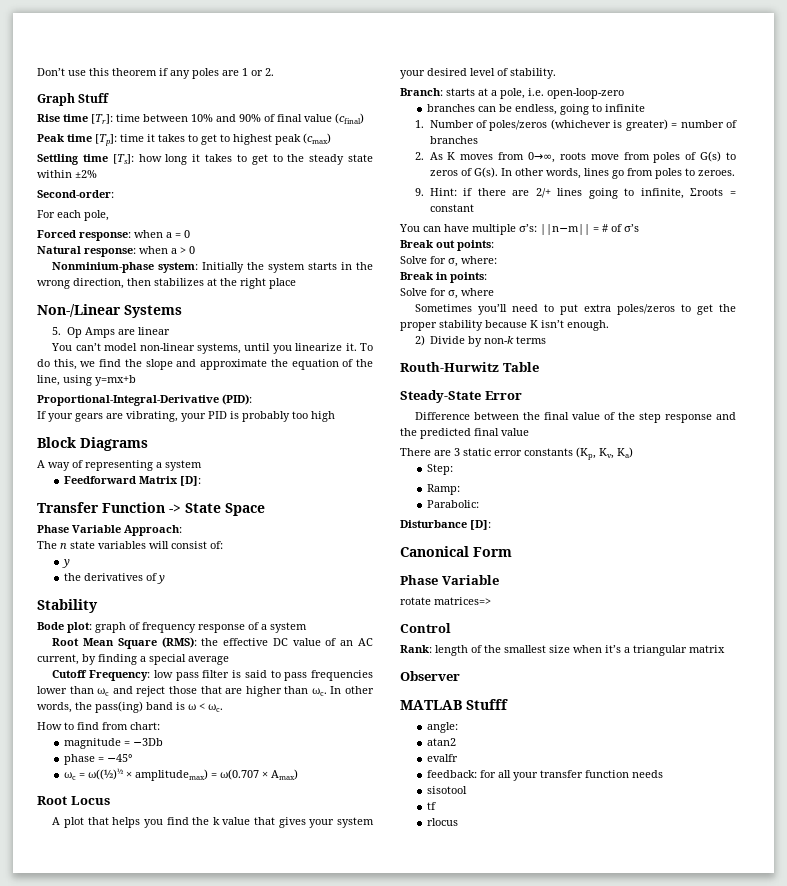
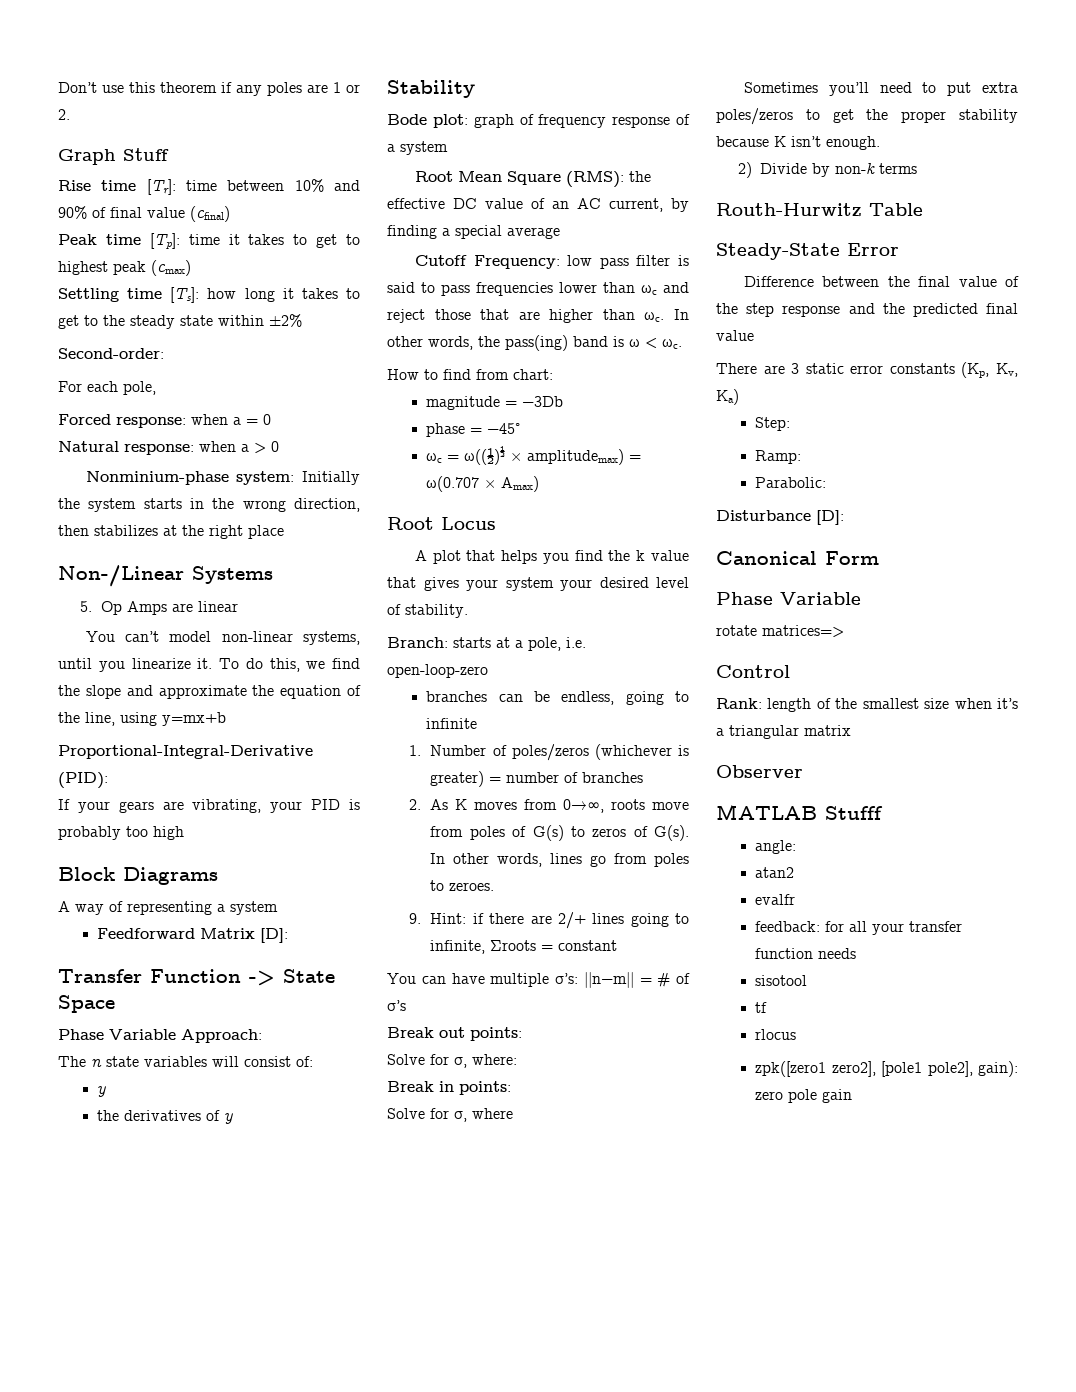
(458, 822) none -> [755,1061,1018,1077] [755,1089,853,1103] // zpk([zero1 zero2], [pole1 pole2], gain): zero pole gain

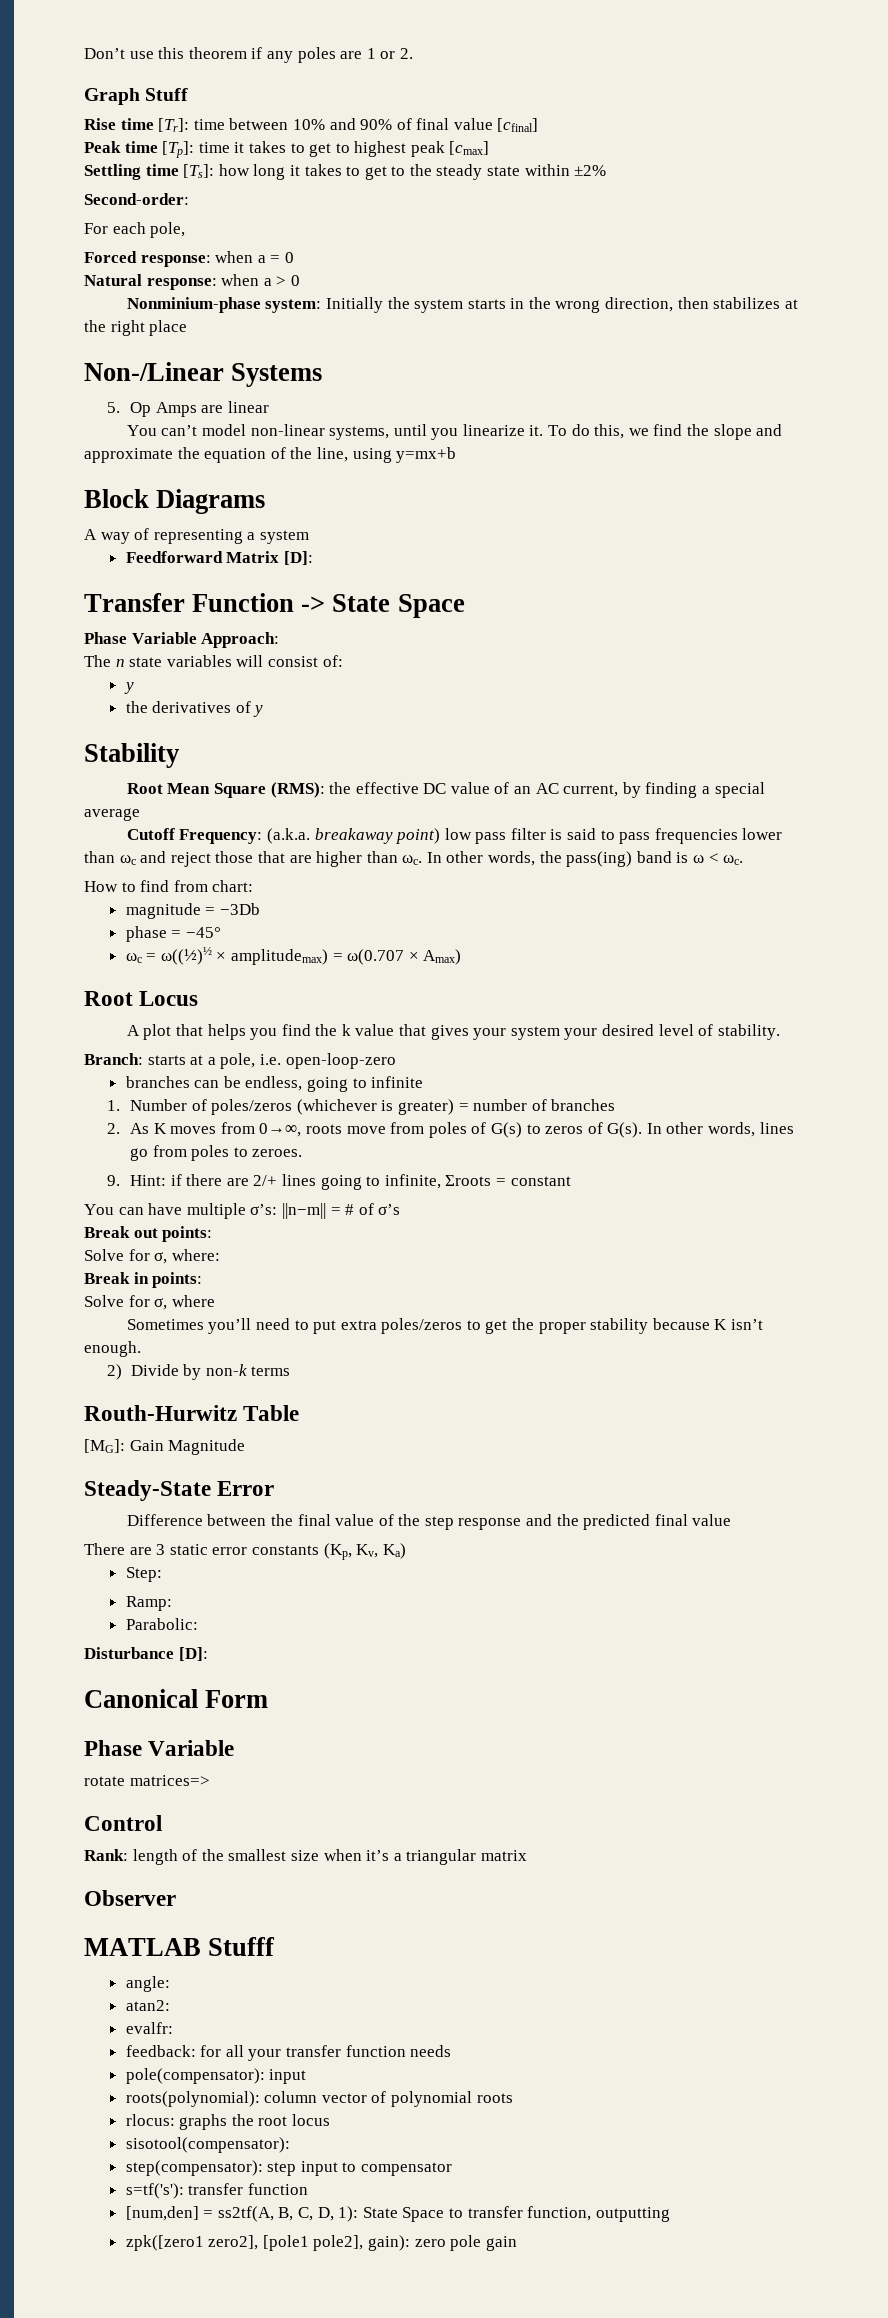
[190,206,230,222] (cfinal) -> [497,118,539,132] [cfinal]
[151,260,191,276] (cmax) -> [449,141,490,155] [cmax]
[58,745,313,759] [58,772,108,789] [58,799,360,813] [58,826,184,840] // Proportional-Integral-Derivative (PID): // If your gears are vibrating, your PID is probably too high -> (457, 455) none
[387,114,690,128] [387,141,448,155] // Bode plot: graph of frequency response of a system -> (179, 755) none
(560, 262) none -> [266,828,441,844] (a.k.a. breakaway point)
(923, 209) none -> [84,1439,246,1455] // [MG]: Gain Magnitude
[755,867,795,878] [755,894,796,905] atan2 // evalfr -> [125,2000,170,2011] [125,2022,173,2034] atan2: // evalfr:
[755,975,808,986] [755,1002,768,1013] [755,1029,797,1040] sisotool // tf // rlocus -> [125,2068,307,2084] [125,2091,513,2107] [125,2114,331,2130] [125,2137,290,2153] [125,2160,453,2176] [125,2183,308,2199] [125,2206,670,2222] pole(compensator): input // roots(polynomial): column vector of polynomial roots // rlocus: graphs the root locus // sisotool(compensator): // step(compensator): step input to compensator // s=tf('s'): transfer function // [num,den] = ss2tf(A, B, C, D, 1): State Space to transfer function, outputting

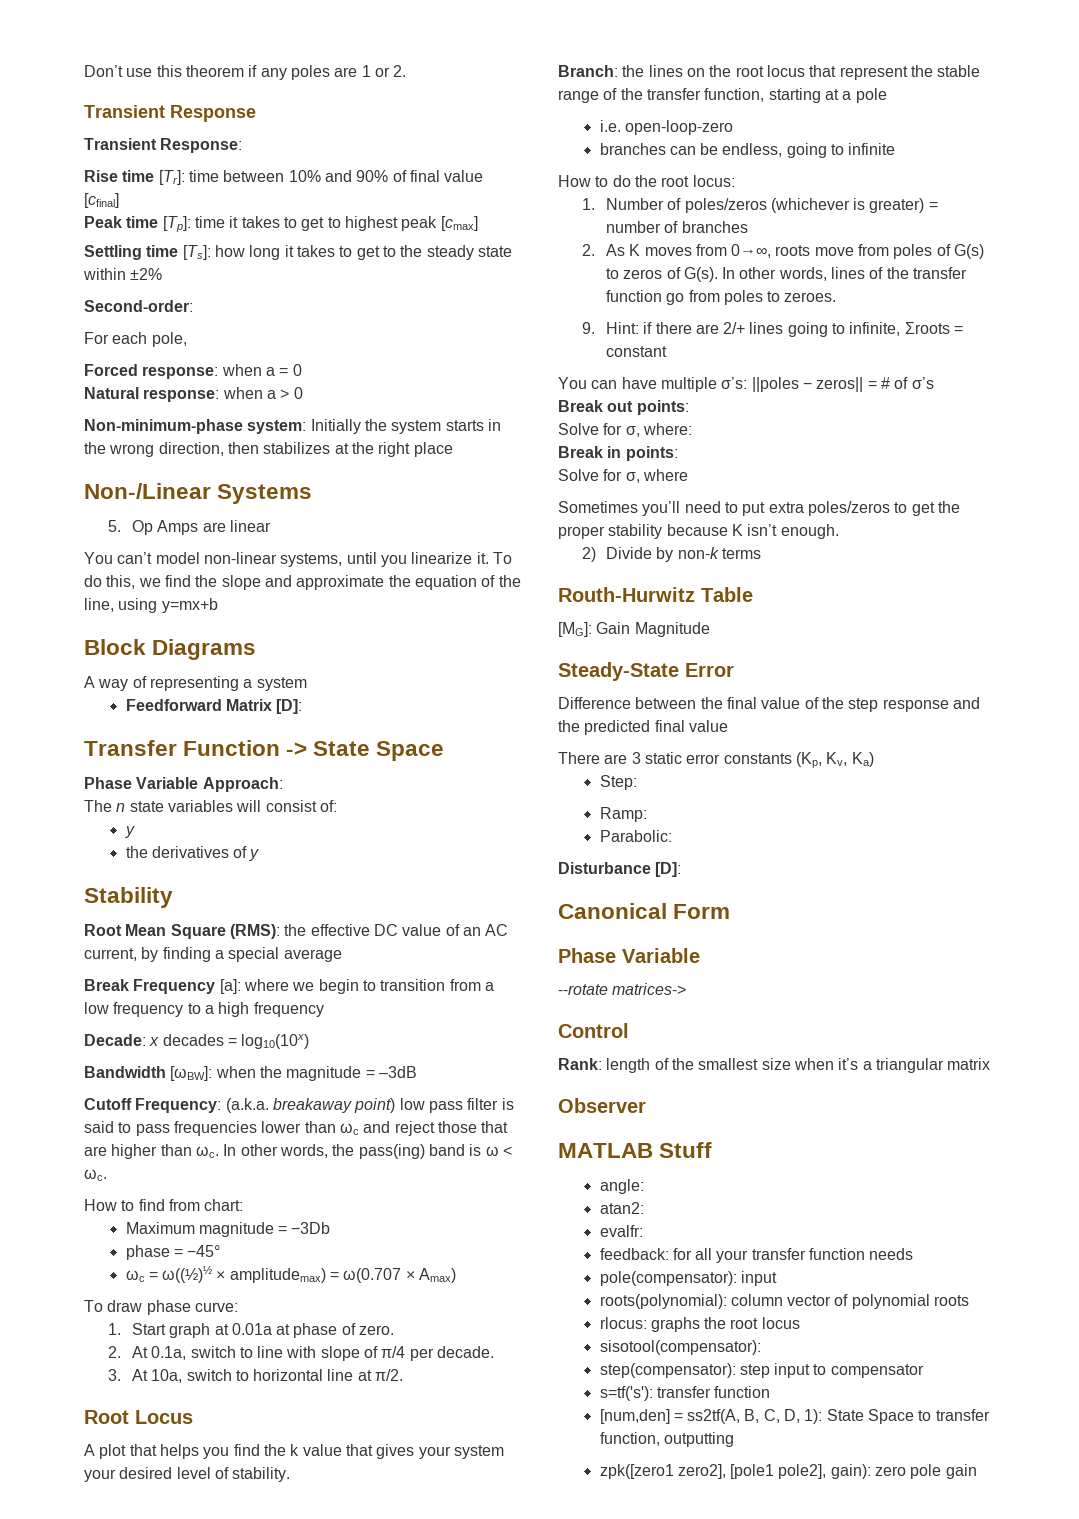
[84,88,189,105] Graph Stuff -> [84,105,256,122] [84,138,243,153] Transient Response // Transient Response:
[126,297,261,313] Nonminium-phase -> [84,419,243,434] Non-minimum-phase
(140, 814) none -> [84,979,494,994] [84,1002,324,1017] [84,1034,310,1049] [84,1066,417,1081] // Break Frequency [a]: where we begin to transition from a low frequency to a high frequency // Decade: x decades = log10(10x) // Bandwidth [ωBW]: when the magnitude = –3dB
(254, 886) none -> [125,1222,195,1234] Maximum
(462, 957) none -> [84,1300,238,1315] [107,1323,395,1338] [107,1346,495,1361] [107,1369,404,1383] // To draw phase curve: // 1. Start graph at 0.01a at phase of zero. // 2. At 0.1a, switch to line with slope of π/4 per decade. // 3. At 10a, switch to horizontal line at π/2.
[147,1055,186,1065] starts -> [622,65,981,80] [558,88,821,103] the lines on the root locus that represent the stable range of the transfer function, starting
[220,1053,256,1069] pole, -> [855,88,887,103] pole //
(424, 1082) none -> [558,175,735,187] // How to do the root locus:
(794, 1128) none -> [869,267,968,279] [605,290,662,302] of the transfer function
[281,1203,326,1219] ||n−m|| -> [751,377,864,392] ||poles − zeros||
[84,1775,210,1786] rotate matrices=> -> [558,983,687,995] --rotate matrices->
[208,1937,276,1956] Stufff -> [659,1142,713,1158] Stuff

